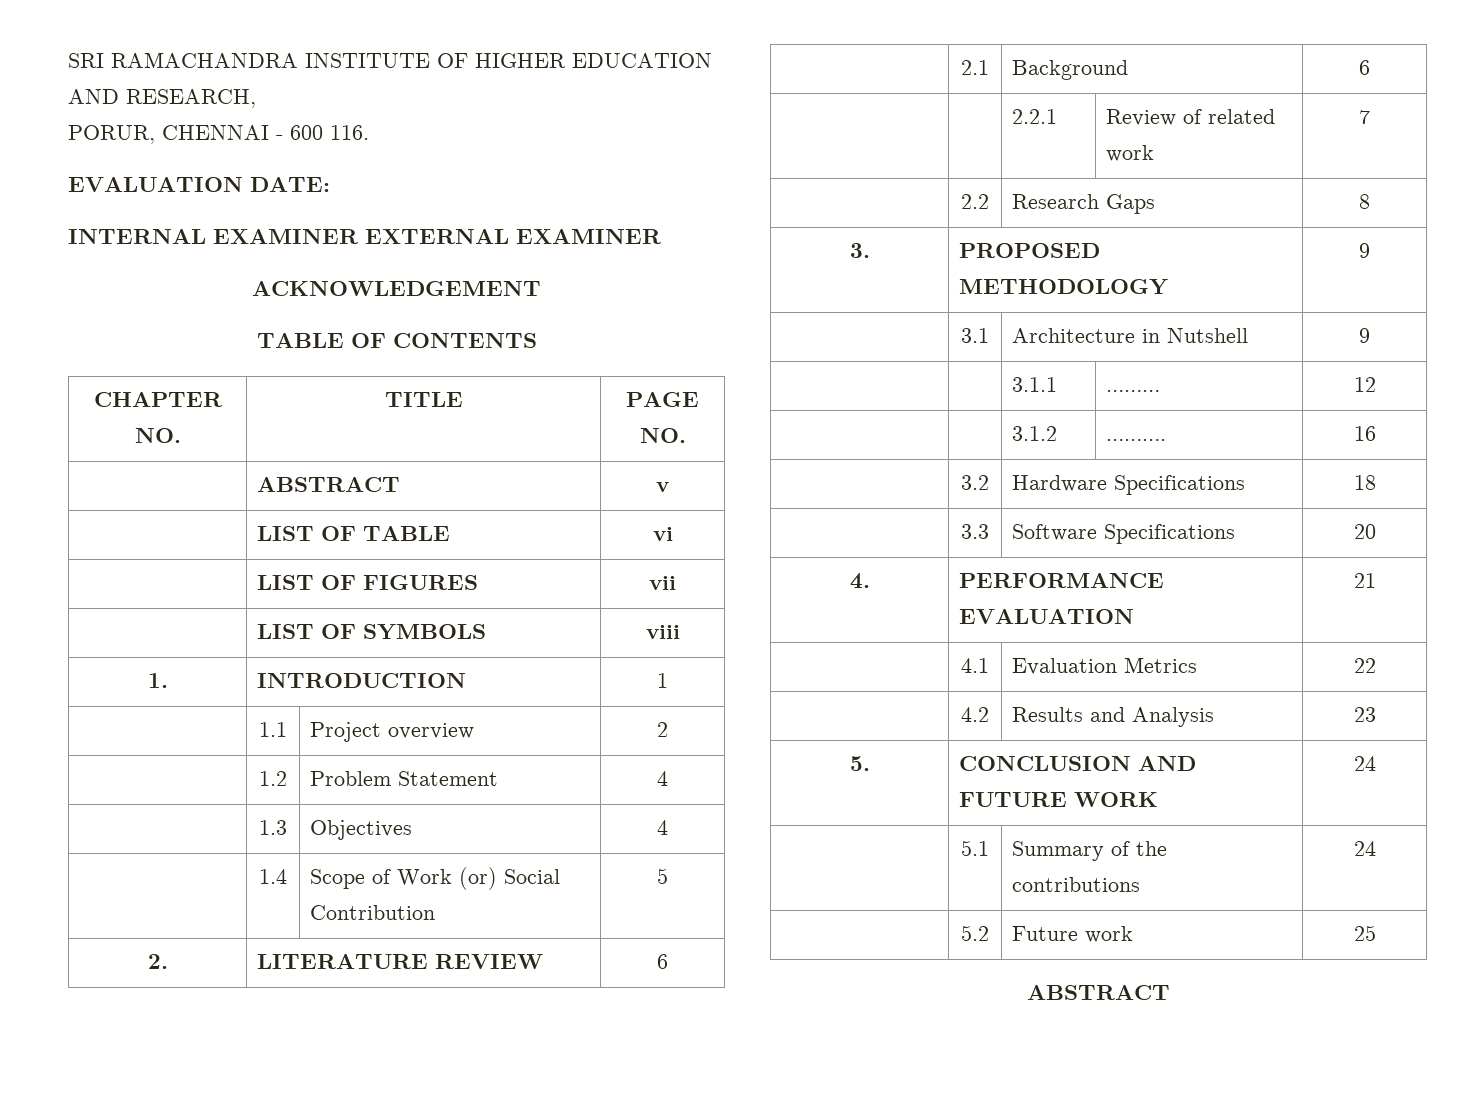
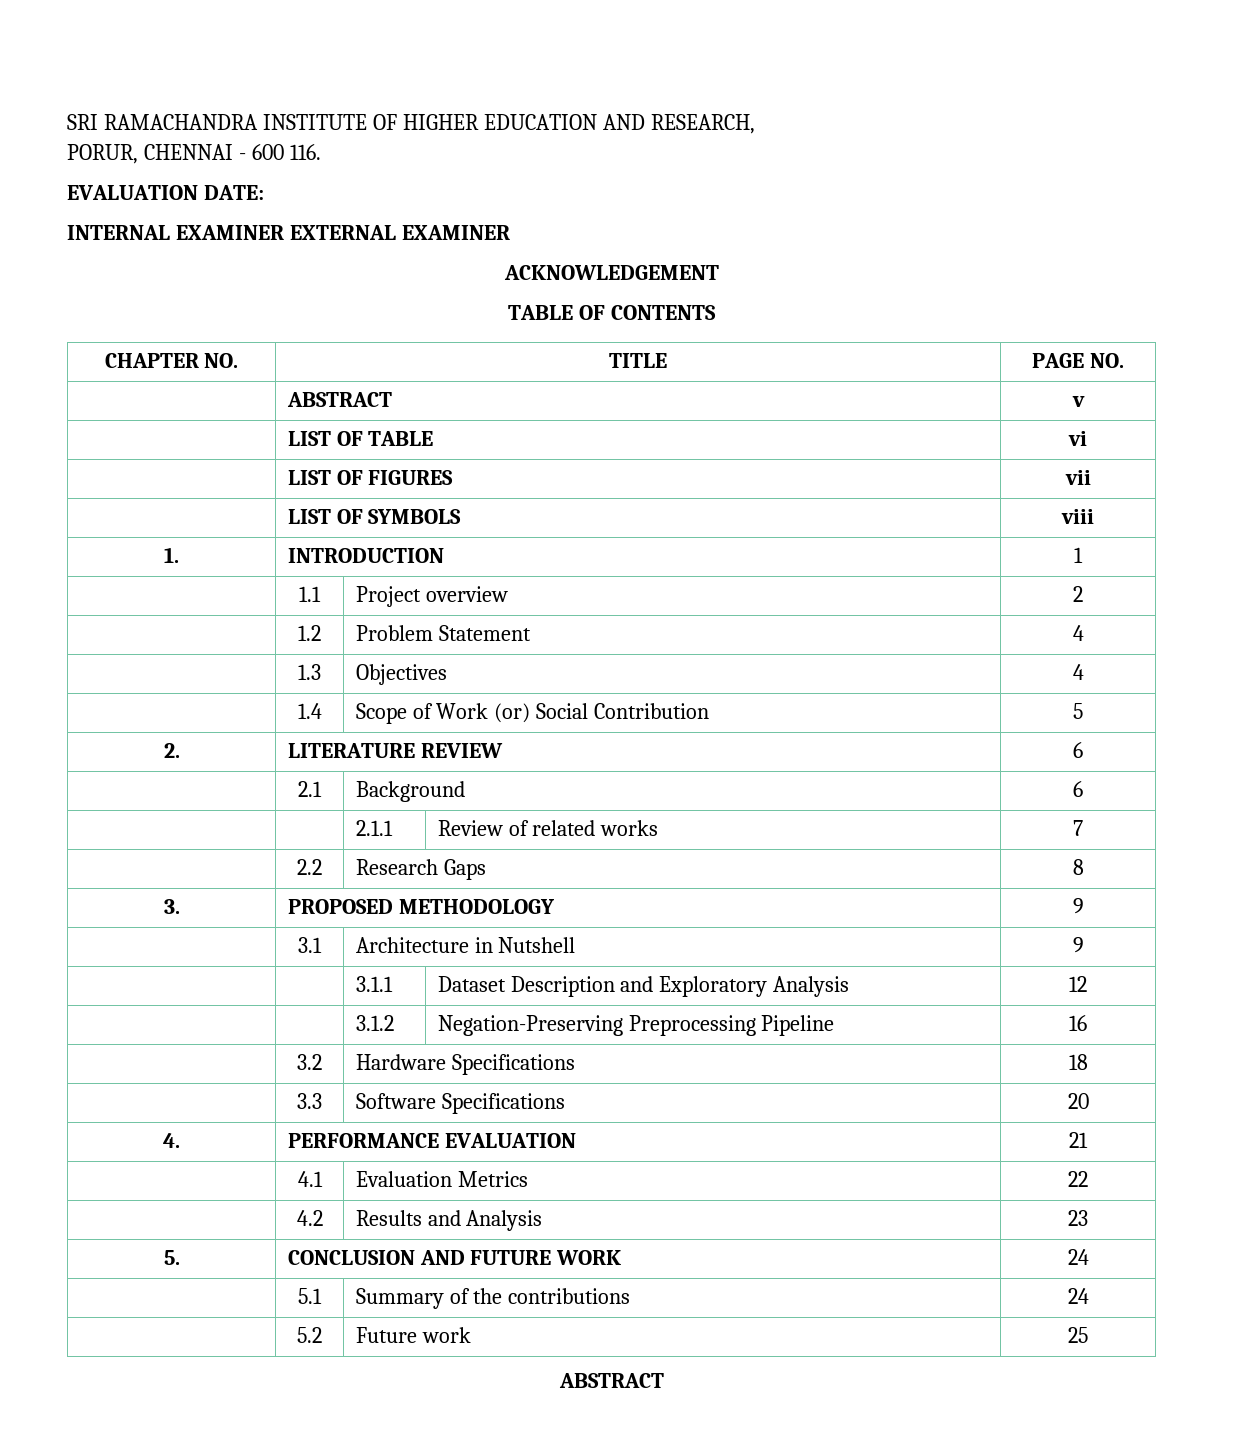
[1011,109,1057,124] 2.2.1 -> [355,820,393,836] 2.1.1
[1105,145,1154,162] work -> [600,820,659,836] works
[1105,390,1160,392] ……… -> [437,976,850,997] Dataset Description and Exploratory Analysis
[1105,439,1166,441] ………. -> [437,1015,835,1036] Negation-Preserving Preprocessing Pipeline

